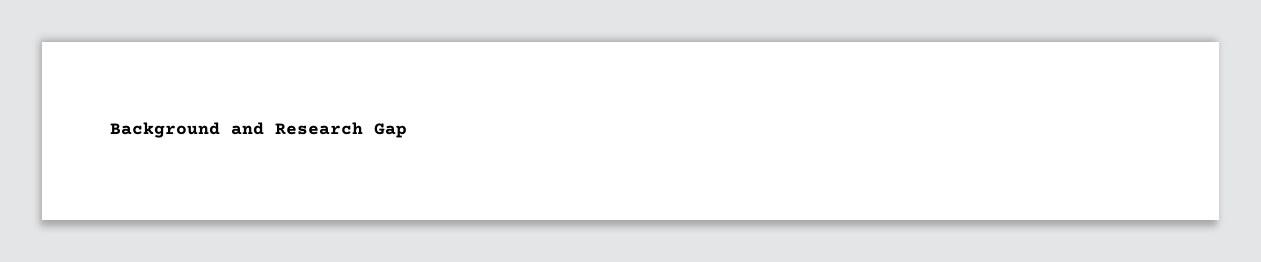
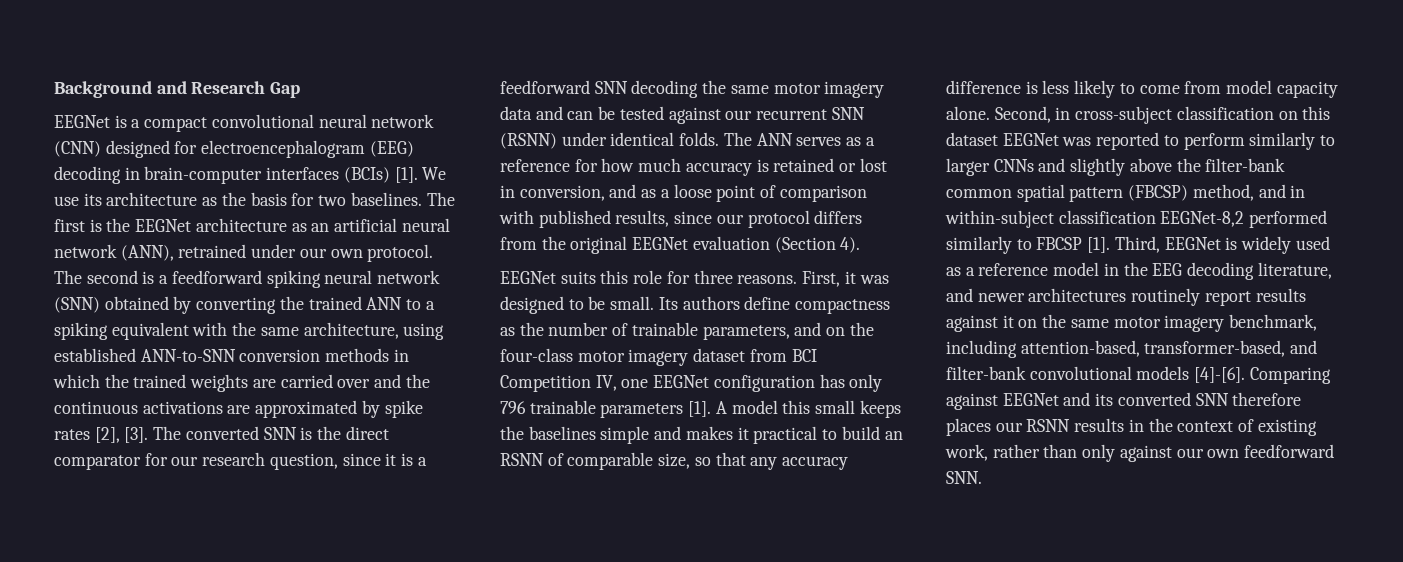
(407, 130) none -> [54,114,435,132] [54,140,414,158] [54,166,447,184] [54,192,455,206] [54,218,450,232] [54,244,434,262] [54,270,441,288] [54,296,435,314] [54,322,445,340] [54,348,409,362] [53,374,430,392] [54,400,423,418] [54,426,389,443] [54,452,427,470] [500,80,885,98] [500,106,865,124] [500,132,875,149] [500,158,887,176] [500,184,867,202] [499,210,863,228] [500,236,861,254] [500,270,889,287] [500,296,891,314] [500,322,874,340] [500,348,817,366] [500,374,883,392] [500,400,901,418] [500,426,903,444] [500,452,849,470] [946,80,1338,98] [946,106,1331,124] [946,132,1336,150] [946,158,1286,176] [946,184,1306,202] [945,210,1328,228] [946,236,1330,254] [946,262,1332,280] [946,288,1306,306] [946,314,1318,332] [946,340,1318,358] [946,366,1331,384] [946,392,1302,410] [946,418,1317,436] [945,444,1335,462] [946,471,982,484] // EEGNet is a compact convolutional neural network (CNN) designed for electroencephalogram (EEG) decoding in brain-computer interfaces (BCIs) [1]. We use its architecture as the basis for two baselines. The first is the EEGNet architecture as an artificial neural network (ANN), retrained under our own protocol. The second is a feedforward spiking neural network (SNN) obtained by converting the trained ANN to a spiking equivalent with the same architecture, using established ANN-to-SNN conversion methods in which the trained weights are carried over and the continuous activations are approximated by spike rates [2], [3]. The converted SNN is the direct comparator for our research question, since it is a feedforward SNN decoding the same motor imagery data and can be tested against our recurrent SNN (RSNN) under identical folds. The ANN serves as a reference for how much accuracy is retained or lost in conversion, and as a loose point of comparison with published results, since our protocol differs from the original EEGNet evaluation (Section 4). // EEGNet suits this role for three reasons. First, it was designed to be small. Its authors define compactness as the number of trainable parameters, and on the four-class motor imagery dataset from BCI Competition IV, one EEGNet configuration has only 796 trainable parameters [1]. A model this small keeps the baselines simple and makes it practical to build an RSNN of comparable size, so that any accuracy difference is less likely to come from model capacity alone. Second, in cross-subject classification on this dataset EEGNet was reported to perform similarly to larger CNNs and slightly above the filter-bank common spatial pattern (FBCSP) method, and in within-subject classification EEGNet-8,2 performed similarly to FBCSP [1]. Third, EEGNet is widely used as a reference model in the EEG decoding literature, and newer architectures routinely report results against it on the same motor imagery benchmark, including attention-based, transformer-based, and filter-bank convolutional models [4]-[6]. Comparing against EEGNet and its converted SNN therefore places our RSNN results in the context of existing work, rather than only against our own feedforward SNN.

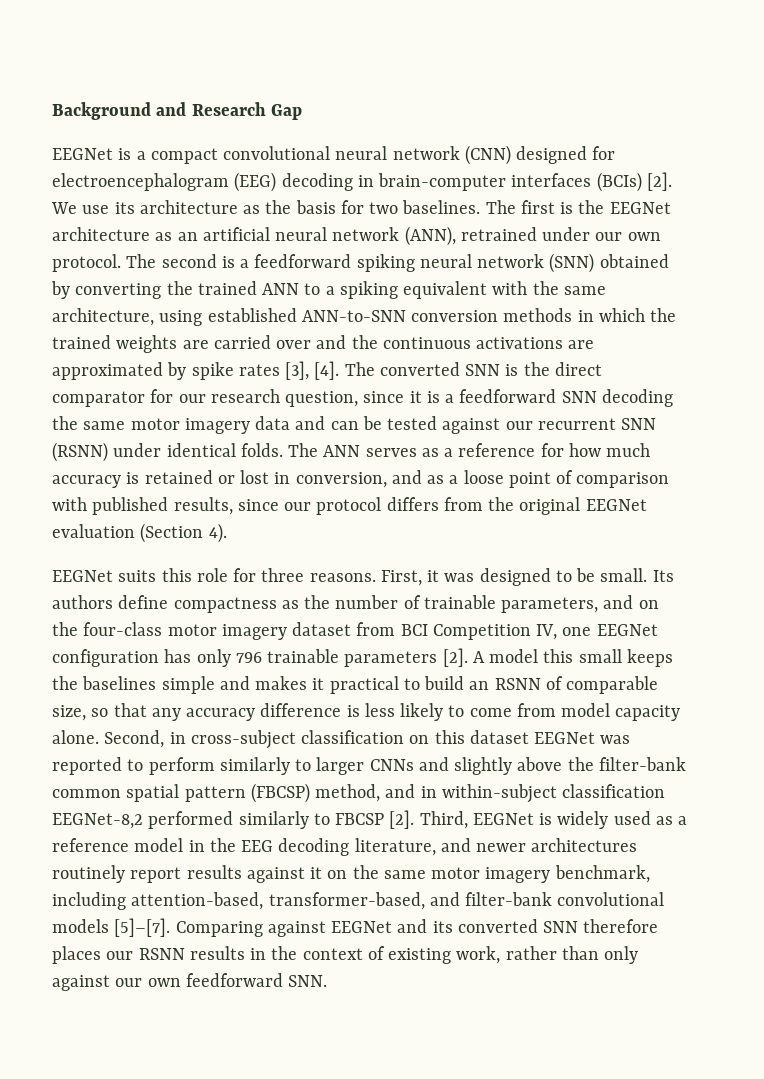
[394,167,418,183] [1]. -> [646,172,672,191] [2].
[94,427,149,443] [2], [3]. -> [285,361,340,380] [3], [4].
[688,401,712,417] [1]. -> [442,648,468,667] [2].
[1087,237,1111,253] [1]. -> [389,810,415,829] [2].
[1194,367,1246,383] [4]-[6]. -> [114,918,171,937] [5]–[7].

